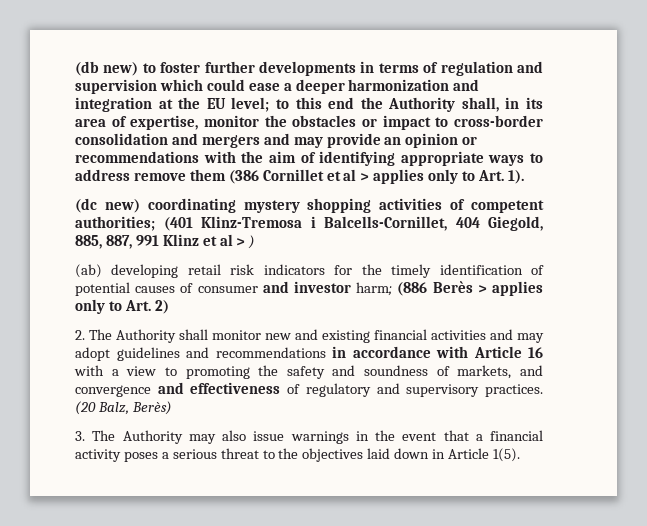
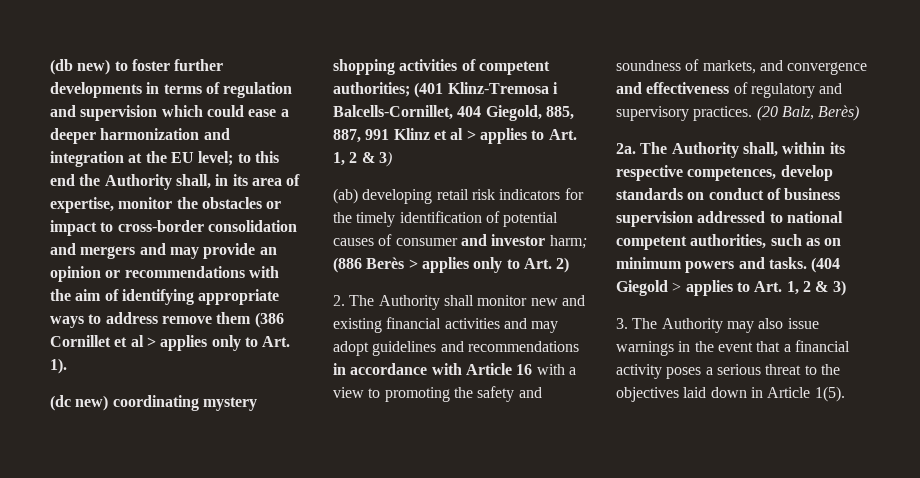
[248,235,256,249] ) -> [479,128,577,144] [333,151,392,167] applies to Art. 1, 2 & 3)
(172, 408) none -> [616,142,845,158] [616,165,833,181] [616,188,841,200] [616,211,843,227] [616,234,842,250] [616,257,841,273] [616,280,846,296] // 2a. The Authority shall, within its respective competences, develop standards on conduct of business supervision addressed to national competent authorities, such as on minimum powers and tasks. (404 Giegold > applies to Art. 1, 2 & 3)

